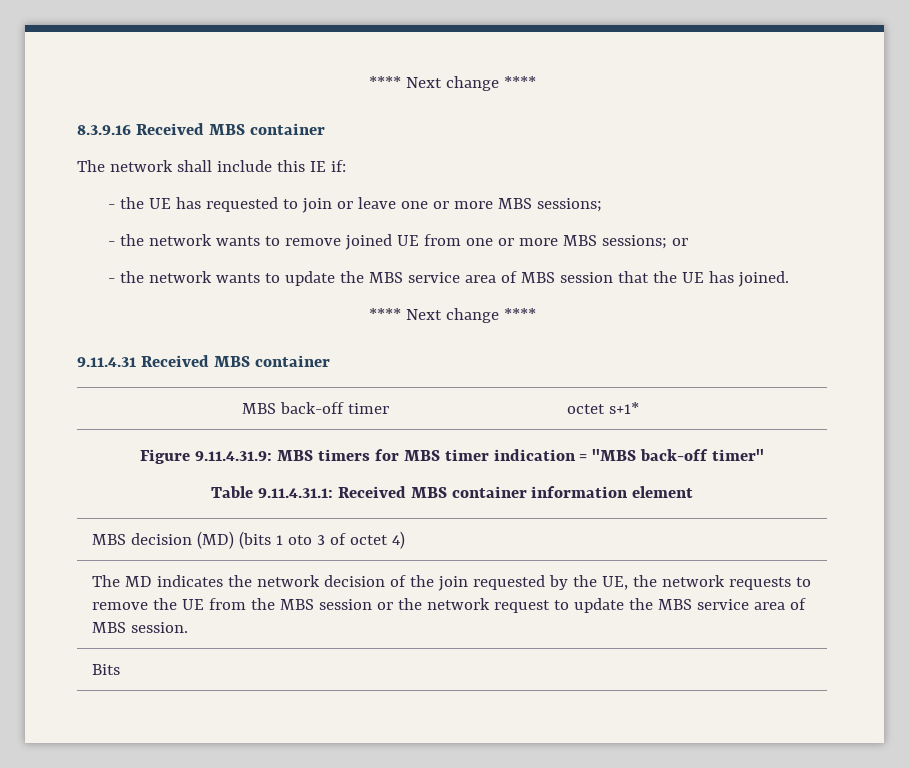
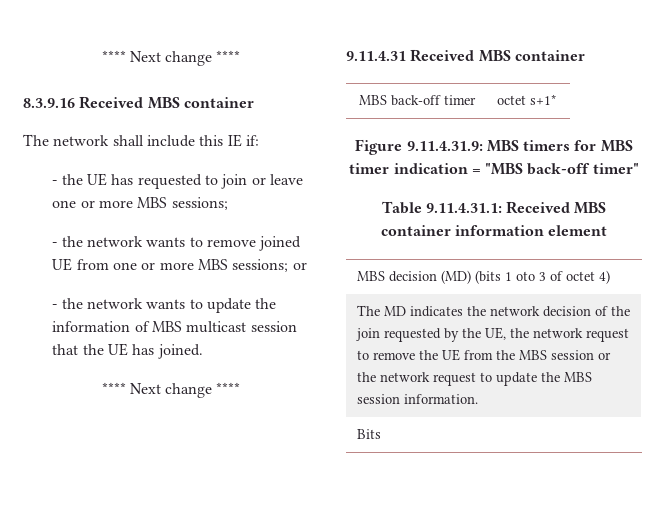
[369,271,556,283] MBS service area of MBS -> [52,321,247,333] information of MBS multicast
[728,577,791,590] requests -> [585,328,629,342] request
[696,598,806,610] [91,622,188,633] service area of MBS session. -> [356,394,478,404] session information.

